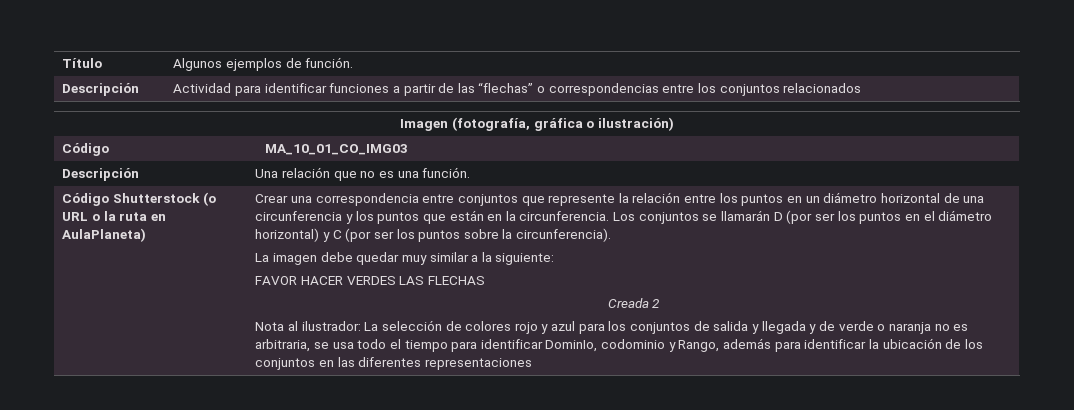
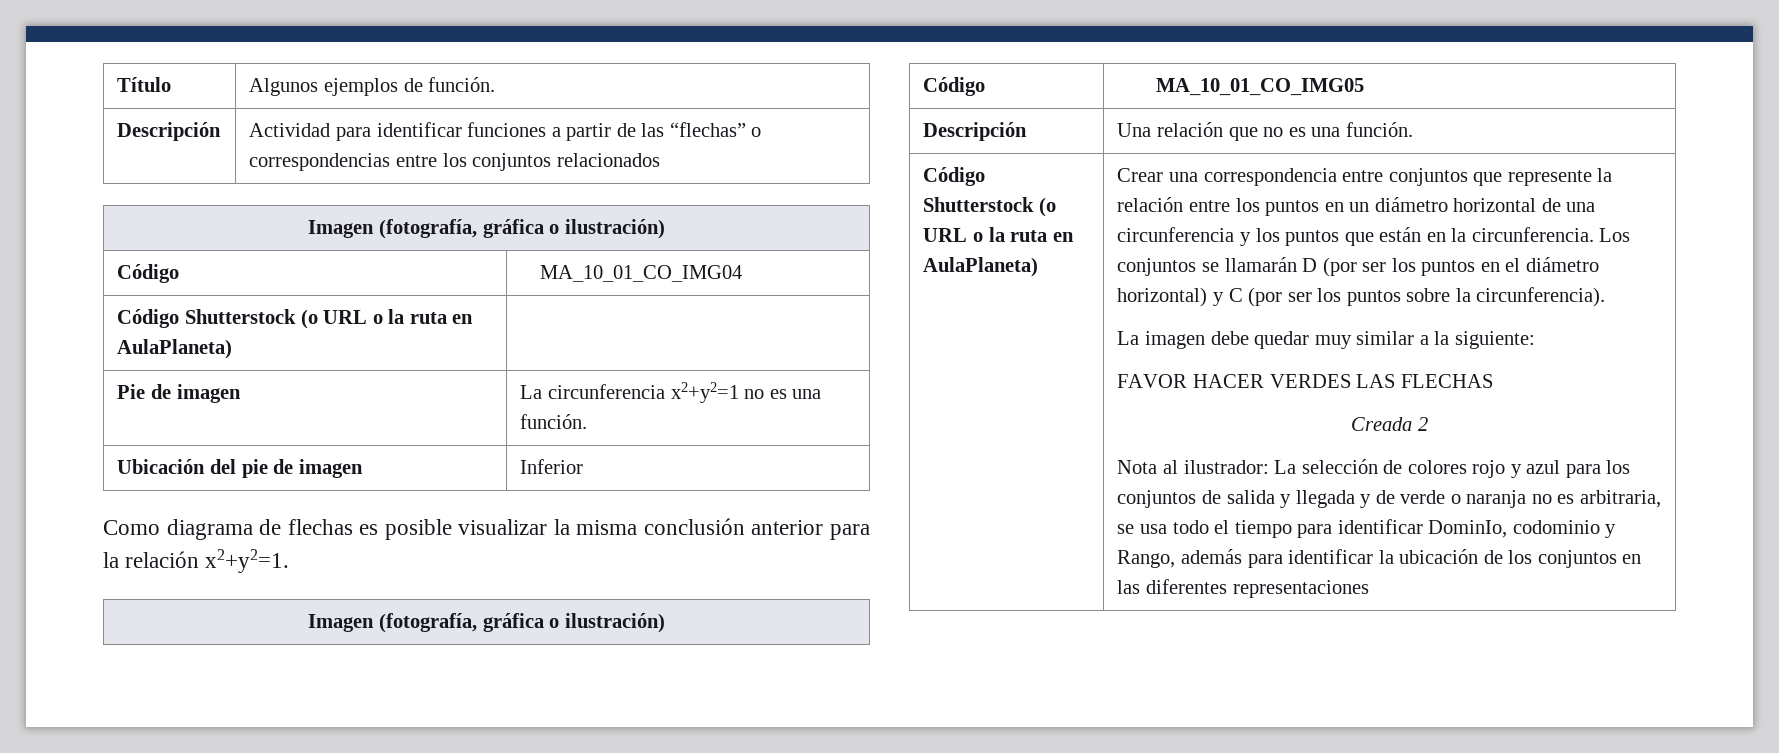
[265,144,409,155] MA_10_01_CO_IMG03 -> [539,265,742,282] [117,309,474,329] [117,339,233,359] [117,384,241,403] [520,382,822,403] [520,414,588,429] [117,459,363,478] [520,459,584,474] [103,518,870,540] [103,549,290,573] [308,613,665,633] [923,77,986,96] [1155,78,1364,96] MA_10_01_CO_IMG04 // Código Shutterstock (o URL o la ruta en AulaPlaneta) | // Pie de imagen | La circunferencia x2+y2=1 no es una función. // Ubicación del pie de imagen | Inferior // Como diagrama de flechas es posible visualizar la misma conclusión anterior para la relación x2+y2=1. // Imagen (fotografía, gráfica o ilustración) // Código | MA_10_01_CO_IMG05

